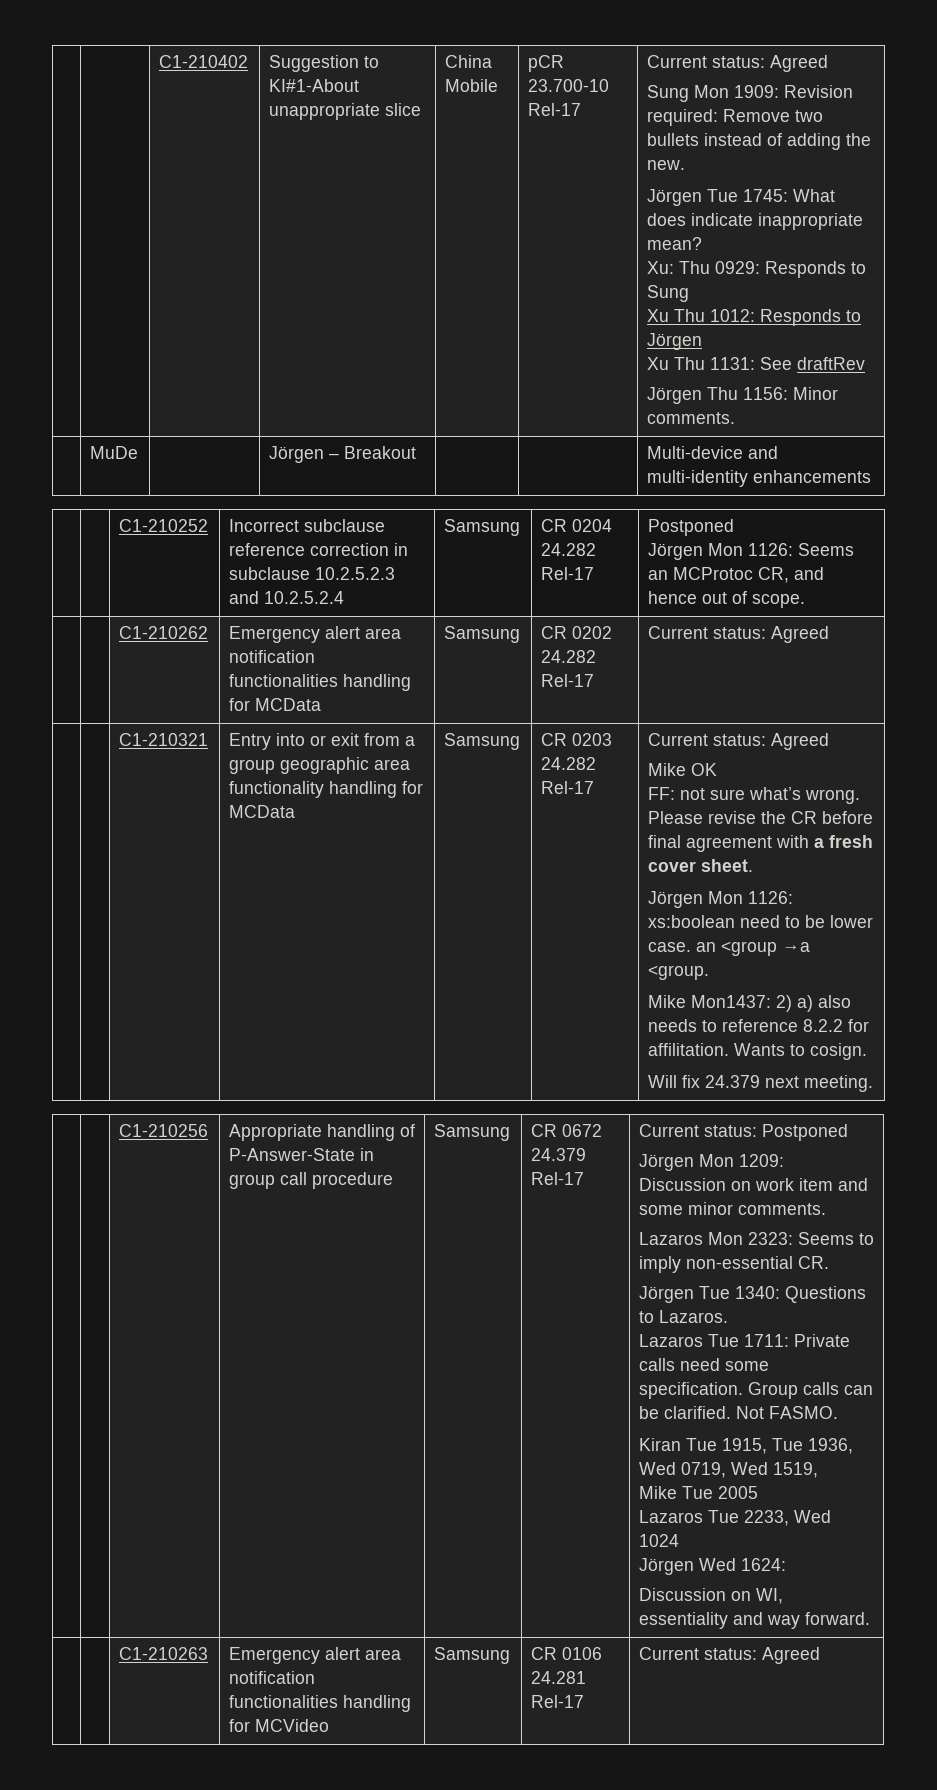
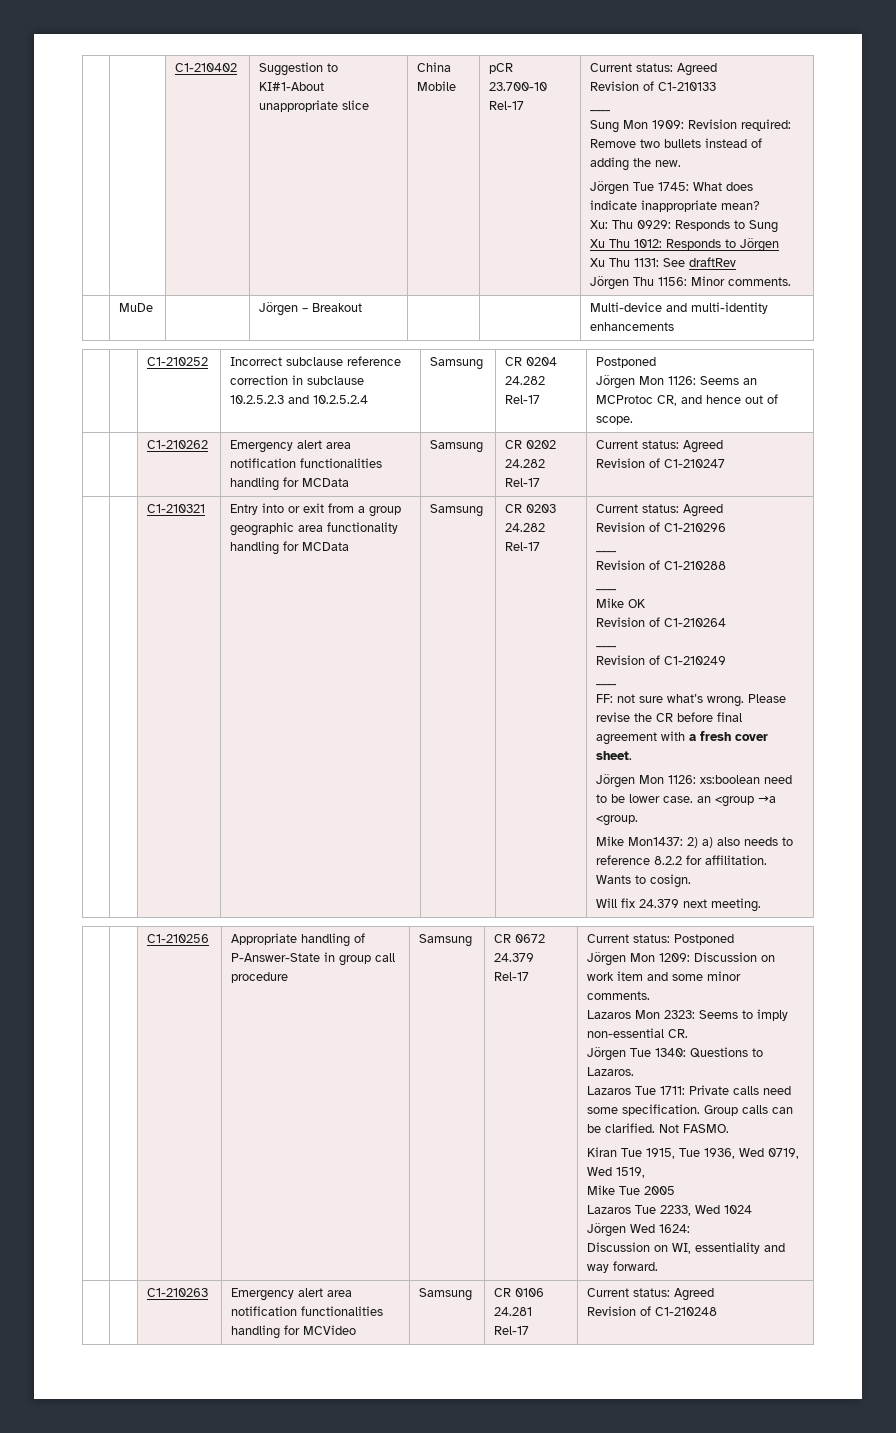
(828, 63) none -> [590,81,717,91] [590,110,612,112] // Revision of C1-210133 // ____
(829, 634) none -> [596,458,726,468] // Revision of C1-210247
[647,763,717,776] Mike OK -> [596,522,727,532] [596,551,618,553] [596,560,727,570] [596,589,618,591] [596,598,647,608] [596,617,727,627] [596,646,618,648] [596,655,727,665] [596,684,618,686] Revision of C1-210296 // ____ // Revision of C1-210288 // ____ // Mike OK // Revision of C1-210264 // ____ // Revision of C1-210249 // ____
(820, 1655) none -> [587,1306,718,1316] // Revision of C1-210248

